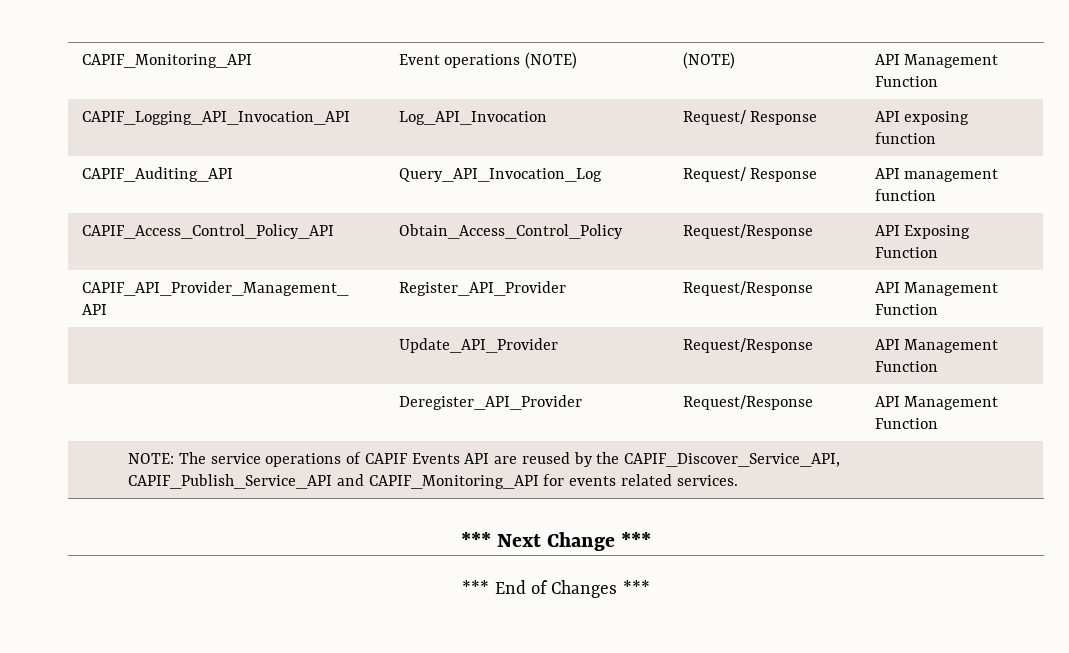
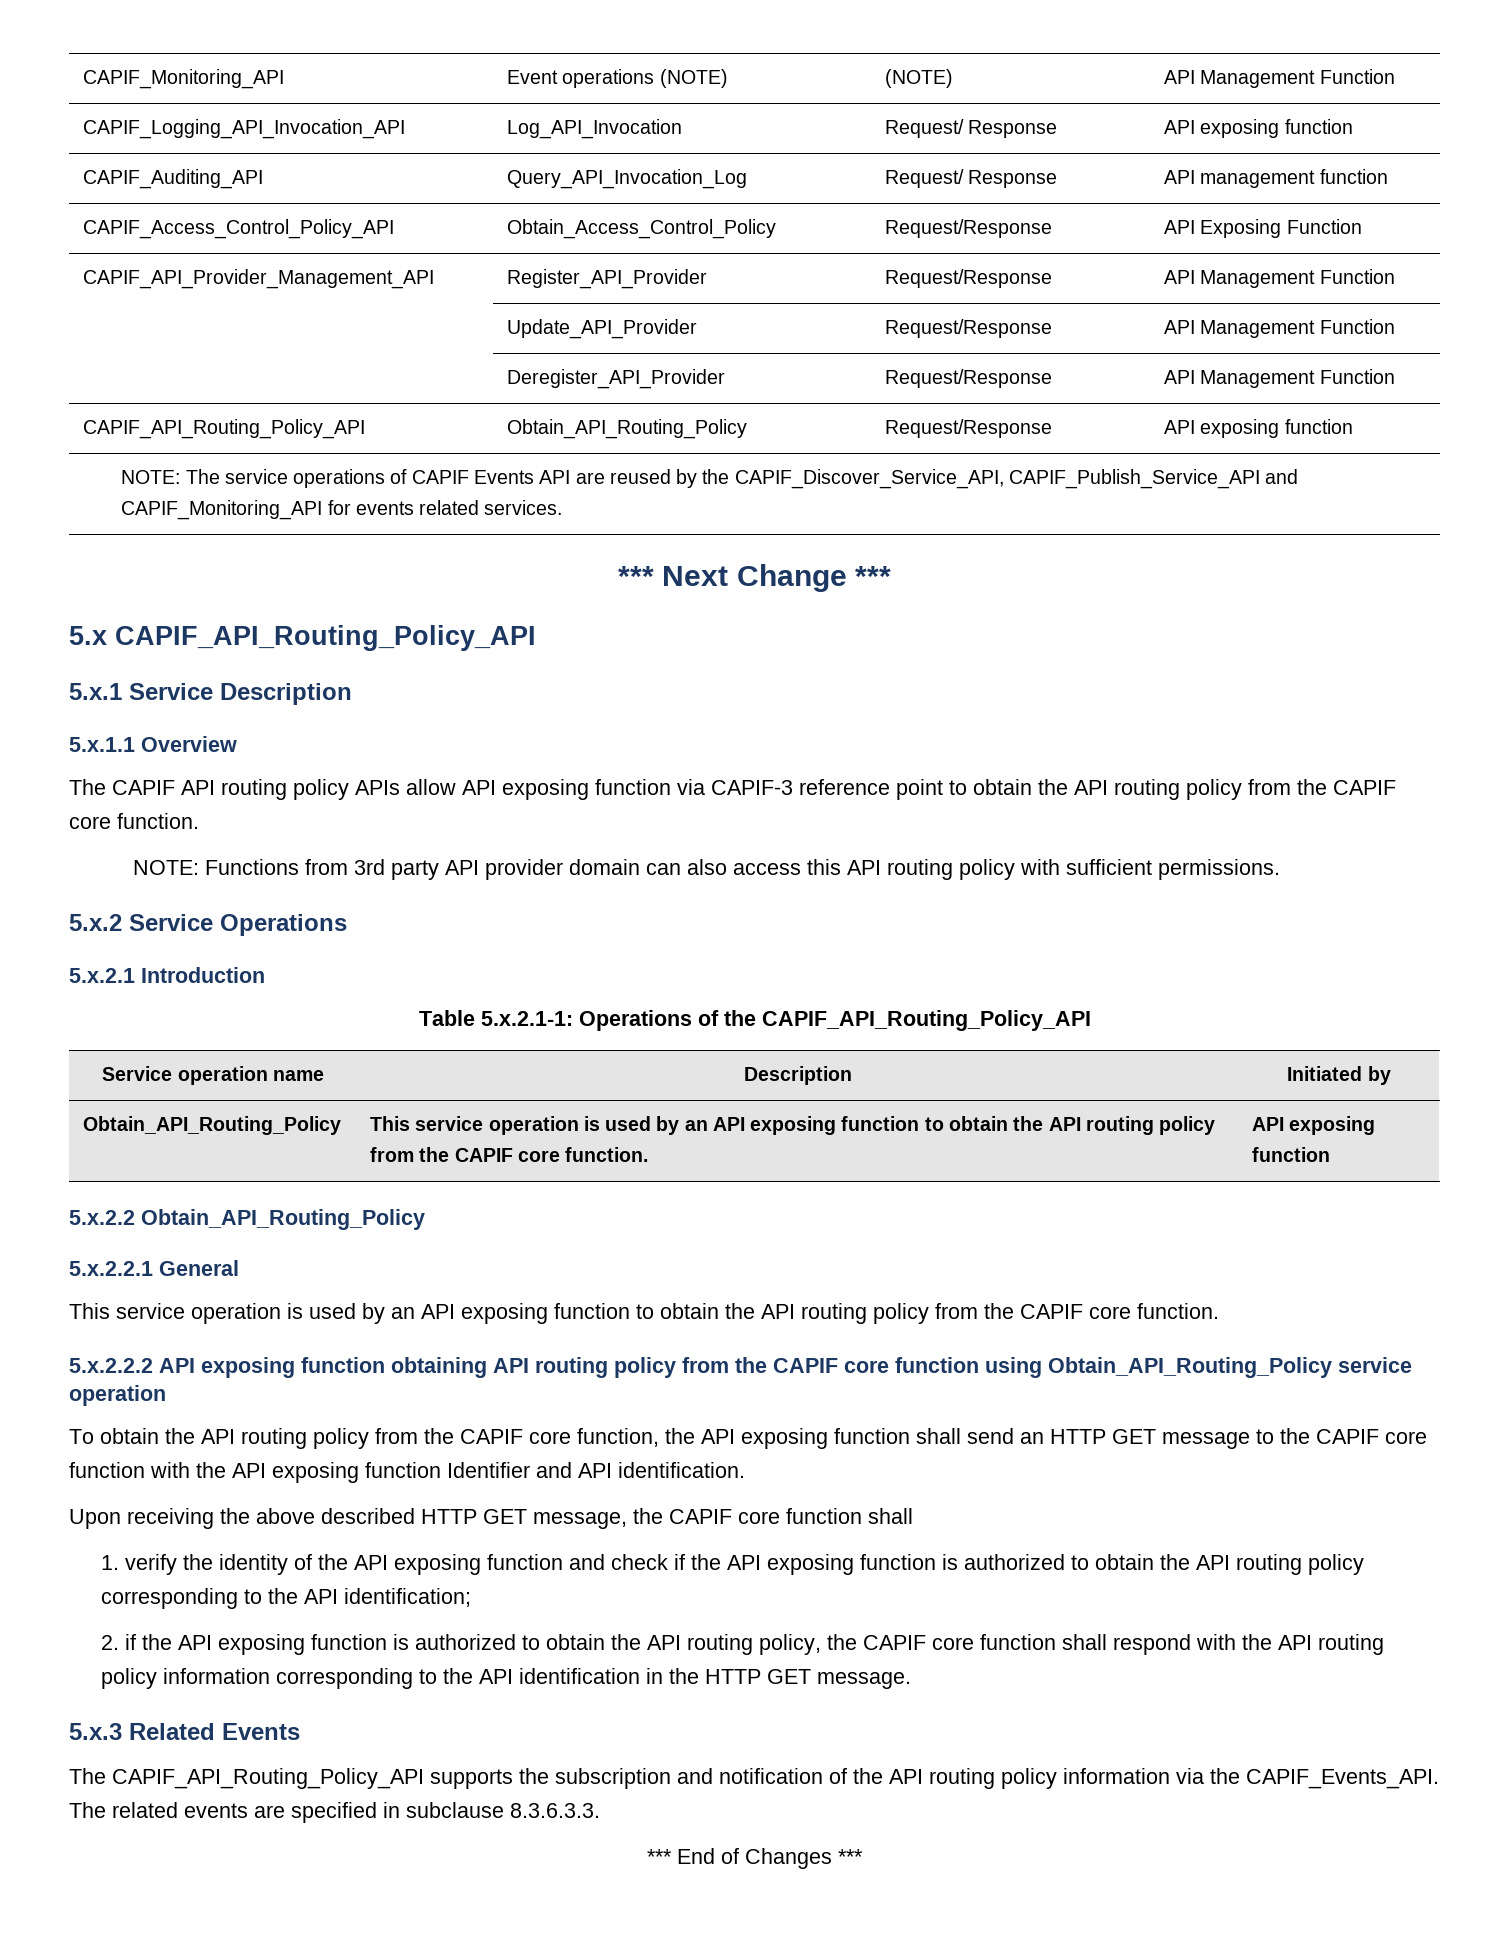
(938, 423) none -> [83,419,366,439] [507,419,748,439] [885,419,1053,438] [1164,419,1353,438] // CAPIF_API_Routing_Policy_API | Obtain_API_Routing_Policy | Request/Response | API exposing function
(652, 539) none -> [69,625,536,651] [69,683,352,705] [69,736,237,752] [69,779,1396,800] [69,813,199,829] [132,859,1280,880] [69,914,347,936] [69,967,265,983] [418,1010,1091,1031] [102,1066,324,1085] [743,1066,852,1085] [1287,1066,1391,1085] [83,1116,342,1135] [370,1116,1216,1135] [370,1147,649,1162] [1252,1116,1376,1135] [1252,1147,1331,1162] [69,1209,425,1230] [69,1260,239,1276] [69,1303,1219,1324] [69,1357,1412,1378] [69,1385,166,1406] [69,1428,1427,1449] [69,1462,745,1483] [69,1508,913,1529] [100,1554,1364,1575] [100,1588,471,1609] [100,1634,1384,1655] [100,1668,911,1689] [69,1723,300,1740] [69,1768,1439,1789] [69,1802,600,1823] // 5.x CAPIF_API_Routing_Policy_API // 5.x.1 Service Description // 5.x.1.1 Overview // The CAPIF API routing policy APIs allow API exposing function via CAPIF-3 reference point to obtain the API routing policy from the CAPIF core function. // NOTE: Functions from 3rd party API provider domain can also access this API routing policy with sufficient permissions. // 5.x.2 Service Operations // 5.x.2.1 Introduction // Table 5.x.2.1-1: Operations of the CAPIF_API_Routing_Policy_API // Service operation name | Description | Initiated by // Obtain_API_Routing_Policy | This service operation is used by an API exposing function to obtain the API routing policy from the CAPIF core function. | API exposing function // 5.x.2.2 Obtain_API_Routing_Policy // 5.x.2.2.1 General // This service operation is used by an API exposing function to obtain the API routing policy from the CAPIF core function. // 5.x.2.2.2 API exposing function obtaining API routing policy from the CAPIF core function using Obtain_API_Routing_Policy service operation // To obtain the API routing policy from the CAPIF core function, the API exposing function shall send an HTTP GET message to the CAPIF core function with the API exposing function Identifier and API identification. // Upon receiving the above described HTTP GET message, the CAPIF core function shall // 1. verify the identity of the API exposing function and check if the API exposing function is authorized to obtain the API routing policy corresponding to the API identification; // 2. if the API exposing function is authorized to obtain the API routing policy, the CAPIF core function shall respond with the API routing policy information corresponding to the API identification in the HTTP GET message. // 5.x.3 Related Events // The CAPIF_API_Routing_Policy_API supports the subscription and notification of the API routing policy information via the CAPIF_Events_API. The related events are specified in subclause 8.3.6.3.3.

